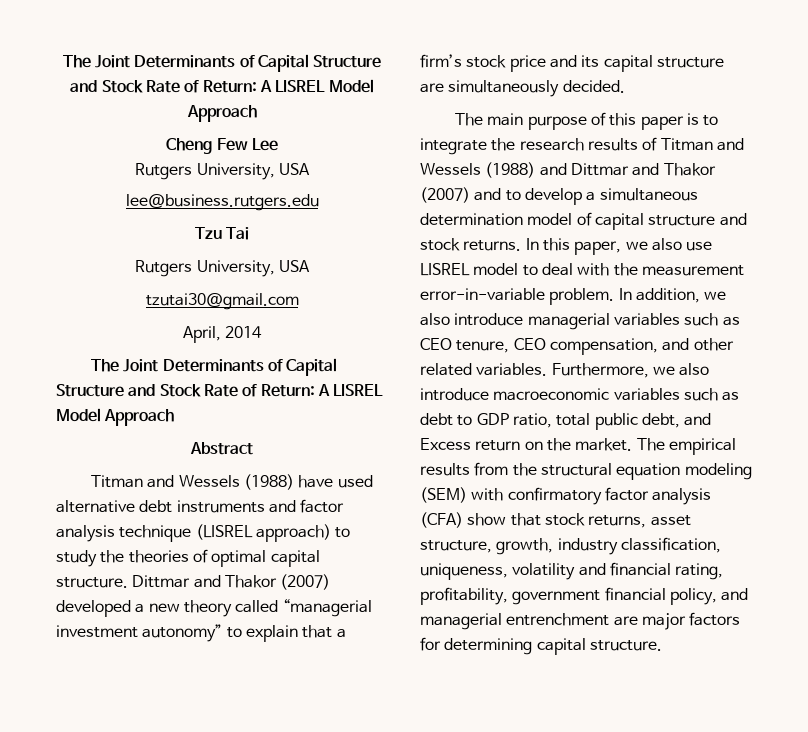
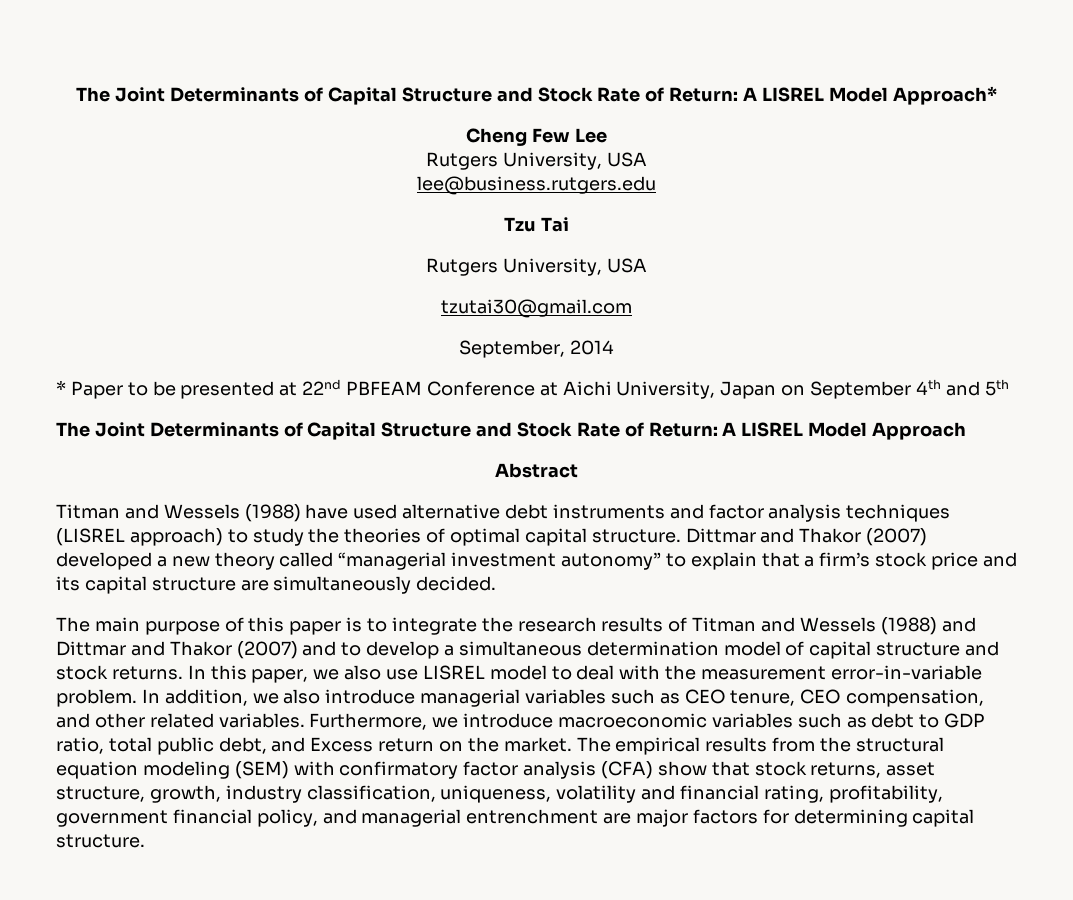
[186,105,257,122] Approach -> [892,86,997,105] Approach*
[182,326,221,343] April, -> [459,340,566,358] September,
(263, 332) none -> [56,379,1009,399] // * Paper to be presented at 22nd PBFEAM Conference at Aichi University, Japan on September 4th and 5th
[119,525,192,542] technique -> [846,504,951,522] techniques
[679,363,710,376] also -> (459, 722) none

